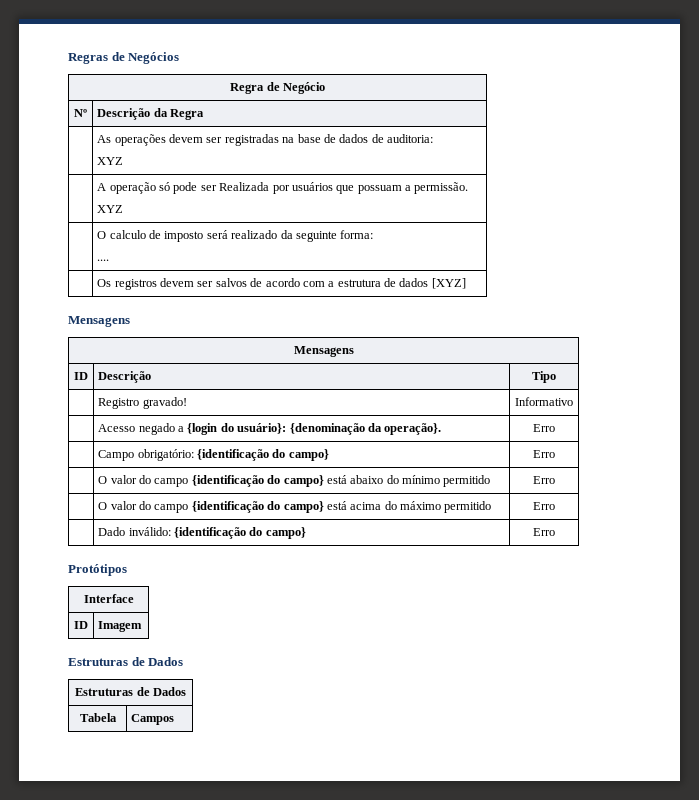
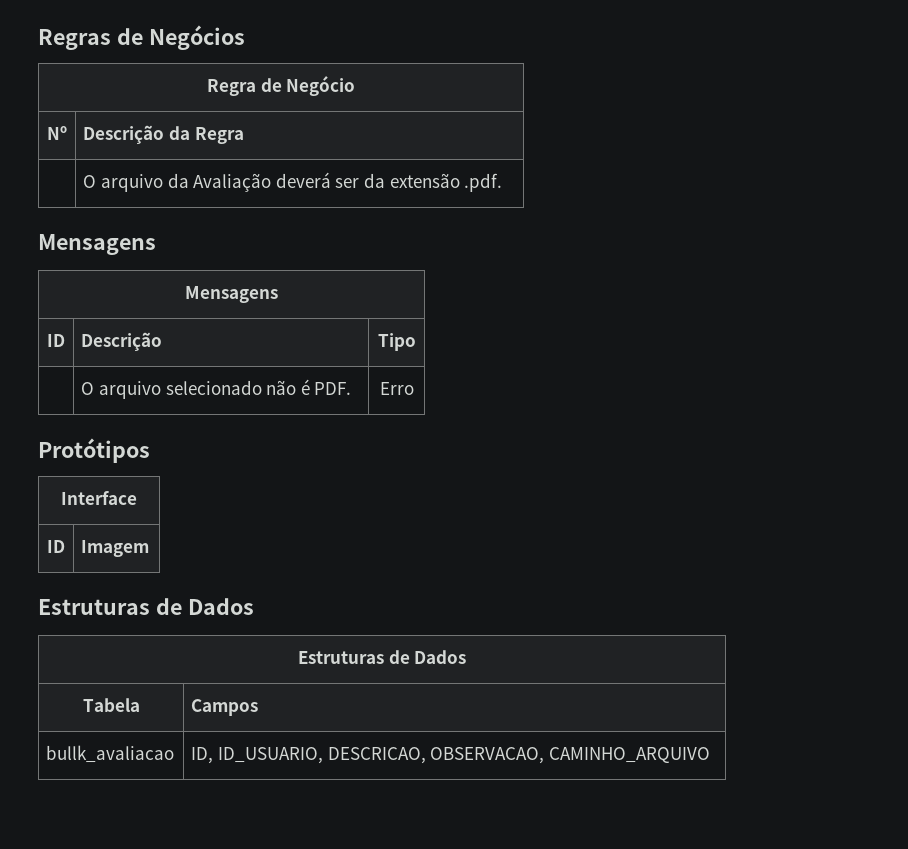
[97,134,434,146] [97,157,124,165] [97,182,469,194] [97,205,124,213] [97,230,374,242] [97,259,110,261] [97,278,466,290] As operações devem ser registradas na base de dados de auditoria: // XYZ // | A operação só pode ser Realizada por usuários que possuam a permissão. // XYZ // | O calculo de imposto será realizado da seguinte forma: // .... // | Os registros devem ser salvos de acordo com a estrutura de dados [XYZ] -> [83,172,503,192] O arquivo da Avaliação deverá ser da extensão .pdf.
[98,397,187,409] [515,397,573,406] [98,423,442,435] [533,424,555,432] [98,449,329,461] [533,450,555,458] [98,475,491,487] [533,476,555,484] [98,501,492,513] [533,502,555,510] [98,527,306,539] Registro gravado! | Informativo // | Acesso negado a {login do usuário}: {denominação da operação}. | Erro // | Campo obrigatório: {identificação do campo} | Erro // | O valor do campo {identificação do campo} está abaixo do mínimo permitido | Erro // | O valor do campo {identificação do campo} está acima do máximo permitido | Erro // | Dado inválido: {identificação do campo} -> [81,379,352,399] O arquivo selecionado não é PDF.
(175, 719) none -> [46,745,175,763] [191,747,710,764] // bullk_avaliacao | ID, ID_USUARIO, DESCRICAO, OBSERVACAO, CAMINHO_ARQUIVO

